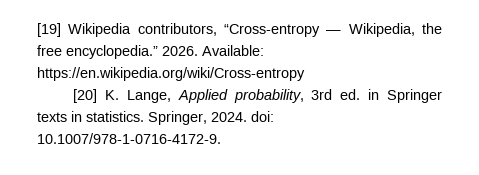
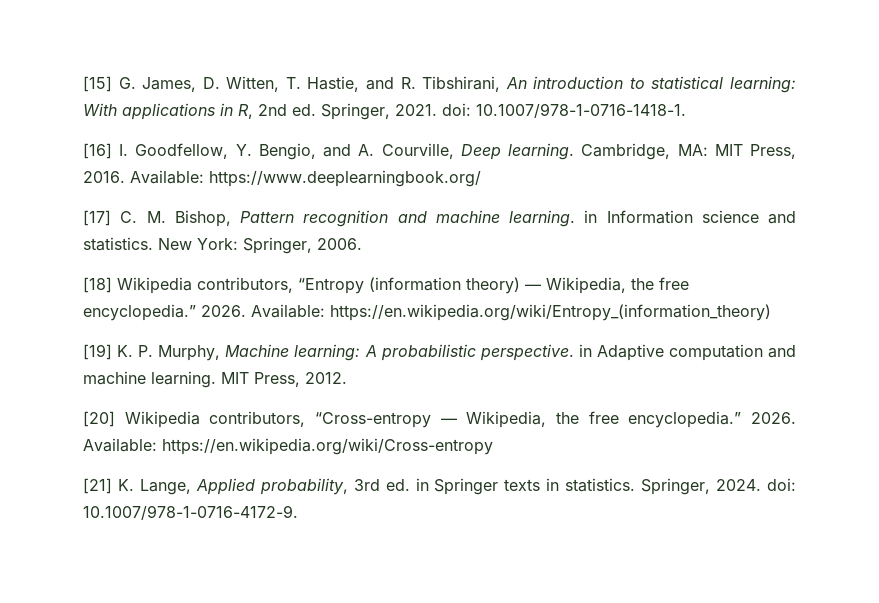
[37,23,61,37] [19] -> [83,76,796,93] [83,103,686,120] [83,143,797,160] [83,170,481,187] [83,210,796,227] [83,237,362,254] [83,277,689,294] [83,304,771,321] [83,344,796,361] [83,371,347,388] [83,411,115,427] [15] G. James, D. Witten, T. Hastie, and R. Tibshirani, An introduction to statistical learning: With applications in R, 2nd ed. Springer, 2021. doi: 10.1007/978-1-0716-1418-1. // [16] I. Goodfellow, Y. Bengio, and A. Courville, Deep learning. Cambridge, MA: MIT Press, 2016. Available: https://www.deeplearningbook.org/ // [17] C. M. Bishop, Pattern recognition and machine learning. in Information science and statistics. New York: Springer, 2006. // [18] Wikipedia contributors, “Entropy (information theory) — Wikipedia, the free encyclopedia.” 2026. Available: https://en.wikipedia.org/wiki/Entropy_(information_theory) // [19] K. P. Murphy, Machine learning: A probabilistic perspective. in Adaptive computation and machine learning. MIT Press, 2012. // [20]
[73,89,98,103] [20] -> [83,478,112,494] [21]

